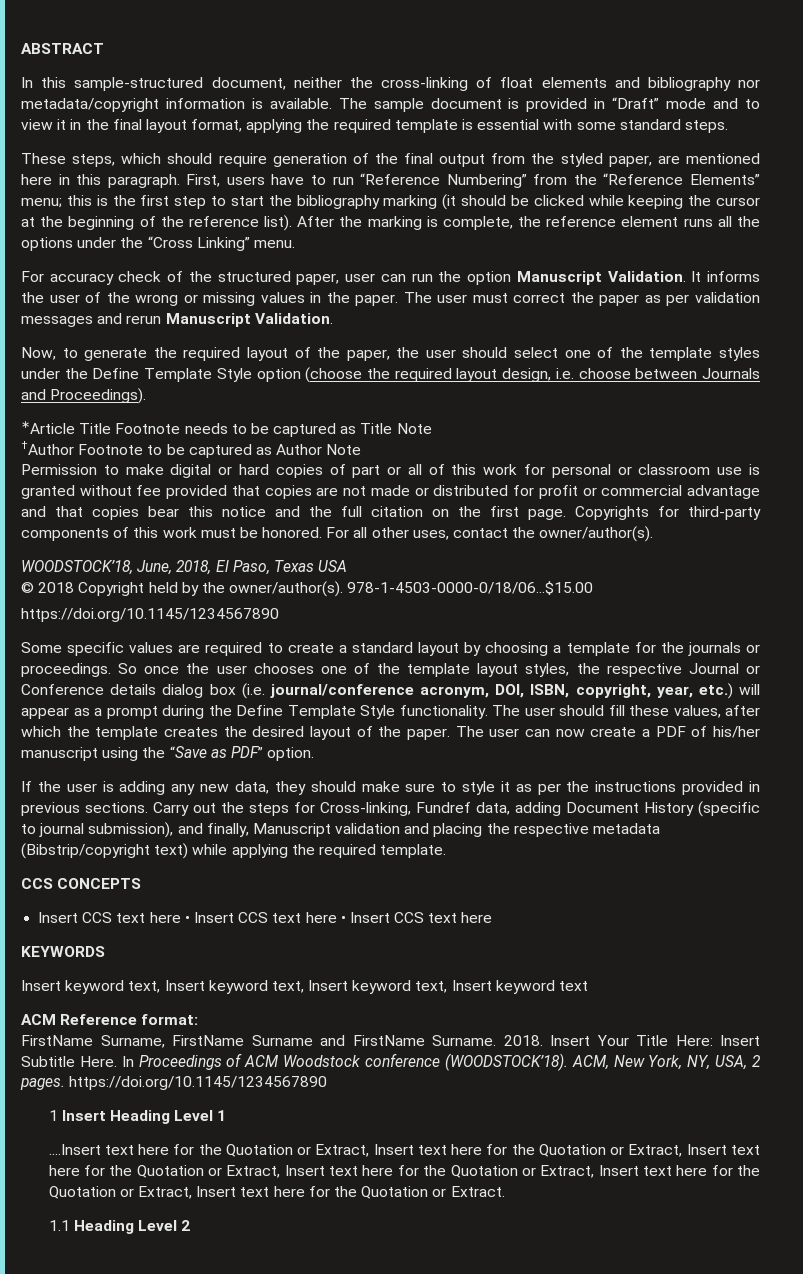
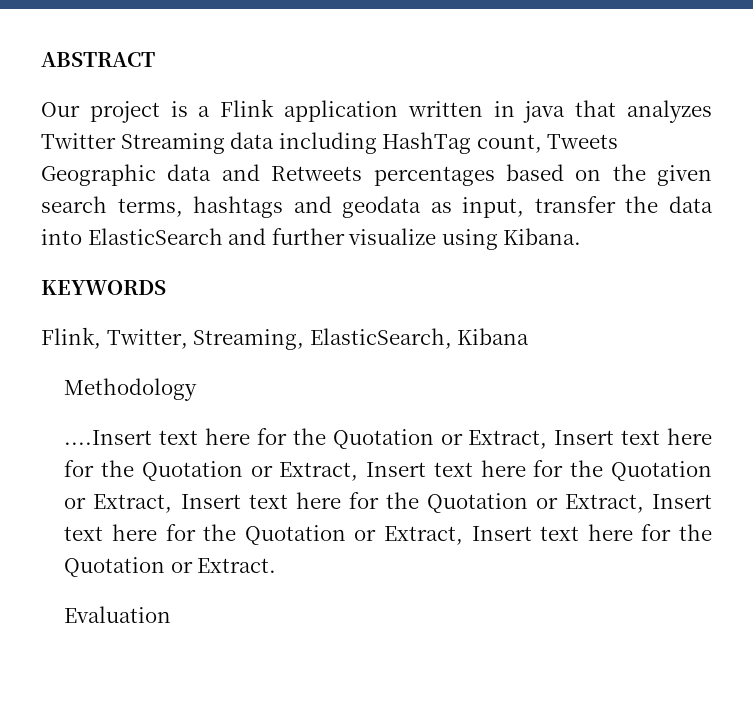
[21,77,760,91] [21,97,760,112] [21,119,728,133] [21,153,760,167] [21,173,760,188] [21,194,761,210] [21,215,760,231] [21,236,295,251] [21,271,761,285] [21,292,760,306] [21,313,333,327] [21,347,761,361] [21,367,760,383] [21,388,147,404] [21,421,432,437] [21,441,362,458] [21,464,760,478] [21,485,761,499] [21,506,761,520] [21,526,654,542] [21,560,348,575] [21,581,594,597] [21,608,279,622] [21,642,761,656] [21,663,760,677] [21,683,760,699] [21,705,760,719] [21,726,760,740] [21,746,315,761] [21,781,761,795] [21,801,760,817] [21,822,661,838] [21,843,447,859] [21,878,142,889] [38,912,493,923] [21,946,105,957] [21,980,589,994] [21,1014,199,1025] [21,1035,760,1048] [21,1053,762,1071] [20,1076,328,1090] [48,1110,227,1124] In this sample-structured document, neither the cross-linking of float elements and bibliography nor metadata/copyright information is available. The sample document is provided in “Draft” mode and to view it in the final layout format, applying the required template is essential with some standard steps. // These steps, which should require generation of the final output from the styled paper, are mentioned here in this paragraph. First, users have to run “Reference Numbering” from the “Reference Elements” menu; this is the first step to start the bibliography marking (it should be clicked while keeping the cursor at the beginning of the reference list). After the marking is complete, the reference element runs all the options under the “Cross Linking” menu. // For accuracy check of the structured paper, user can run the option Manuscript Validation. It informs the user of the wrong or missing values in the paper. The user must correct the paper as per validation messages and rerun Manuscript Validation. // Now, to generate the required layout of the paper, the user should select one of the template styles under the Define Template Style option (choose the required layout design, i.e. choose between Journals and Proceedings). // ∗Article Title Footnote needs to be captured as Title Note // †Author Footnote to be captured as Author Note // Permission to make digital or hard copies of part or all of this work for personal or classroom use is granted without fee provided that copies are not made or distributed for profit or commercial advantage and that copies bear this notice and the full citation on the first page. Copyrights for third-party components of this work must be honored. For all other uses, contact the owner/author(s). // WOODSTOCK’18, June, 2018, El Paso, Texas USA // © 2018 Copyright held by the owner/author(s). 978-1-4503-0000-0/18/06...$15.00 // https://doi.org/10.1145/1234567890 // Some specific values are required to create a standard layout by choosing a template for the journals or proceedings. So once the user chooses one of the template layout styles, the respective Journal or Conference details dialog box (i.e. journal/conference acronym, DOI, ISBN, copyright, year, etc.) will appear as a prompt during the Define Template Style functionality. The user should fill these values, after which the template creates the desired layout of the paper. The user can now create a PDF of his/her manuscript using the “Save as PDF” option. // If the user is adding any new data, they should make sure to style it as per the instructions provided in previous sections. Carry out the steps for Cross-linking, Fundref data, adding Document History (specific to journal submission), and finally, Manuscript validation and placing the respective metadata (Bibstrip/copyright text) while applying the required template. // CCS CONCEPTS // Insert CCS text here • Insert CCS text here • Insert CCS text here // KEYWORDS // Insert keyword text, Insert keyword text, Insert keyword text, Insert keyword text // ACM Reference format: // FirstName Surname, FirstName Surname and FirstName Surname. 2018. Insert Your Title Here: Insert Subtitle Here. In Proceedings of ACM Woodstock conference (WOODSTOCK’18). ACM, New York, NY, USA, 2 pages. https://doi.org/10.1145/1234567890 // 1 Insert Heading Level 1 -> [41,99,712,123] [41,132,619,154] [41,164,712,186] [41,196,713,218] [41,228,582,250] [41,280,166,295] [41,327,530,350] [64,378,198,401] Our project is a Flink application written in java that analyzes Twitter Streaming data including HashTag count, Tweets Geographic data and Retweets percentages based on the given search terms, hashtags and geodata as input, transfer the data into ElasticSearch and further visualize using Kibana. // KEYWORDS // Flink, Twitter, Streaming, ElasticSearch, Kibana // Methodology
[48,1220,191,1234] 1.1 Heading Level 2 -> [64,606,172,623] Evaluation

